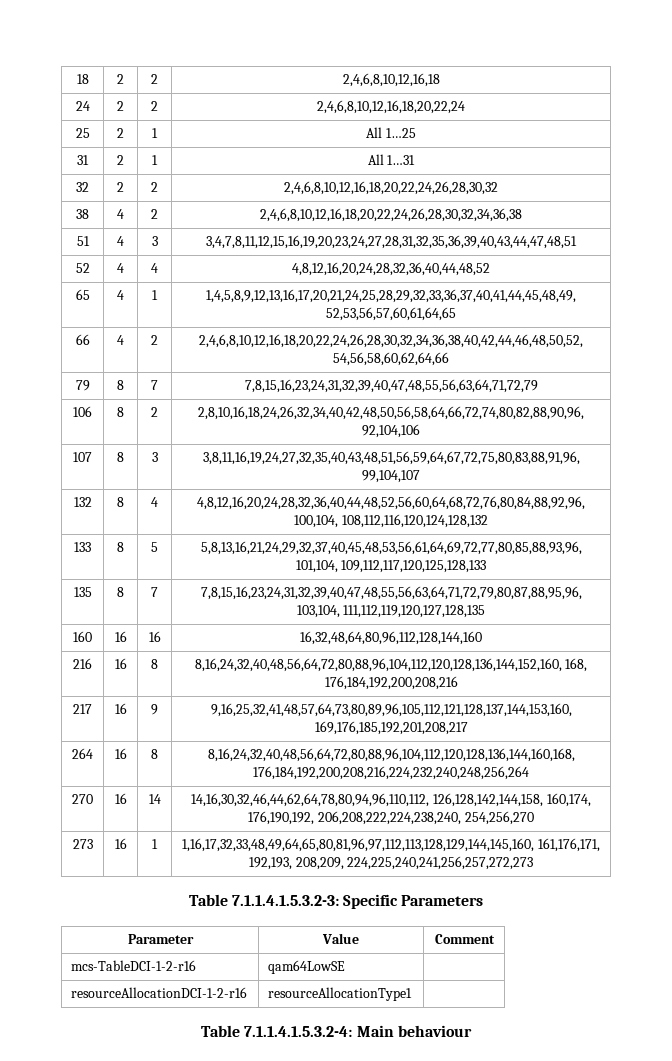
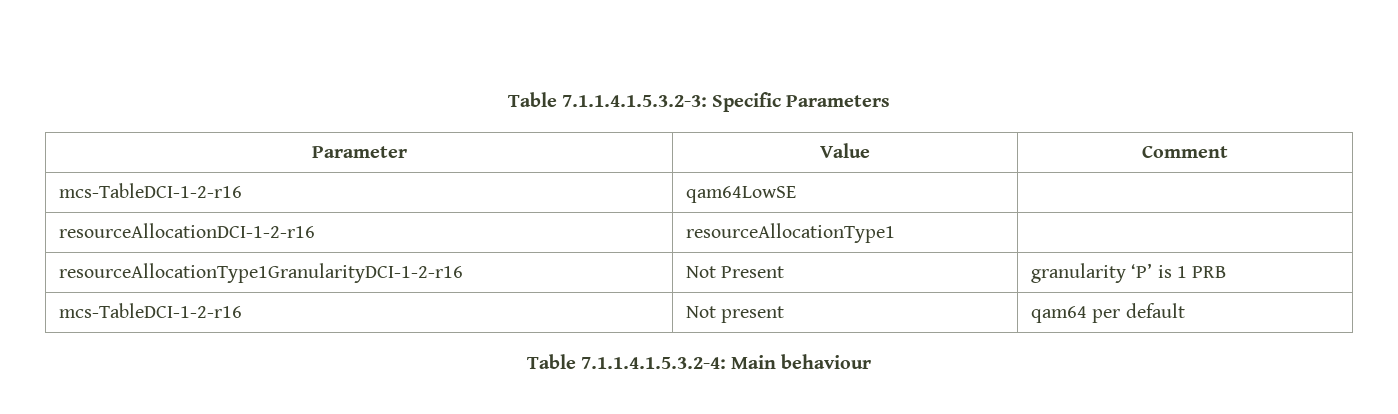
[76,74,89,84] [117,74,124,84] [151,74,158,84] [342,73,440,87] [75,101,90,111] [117,101,124,111] [151,101,158,111] [317,100,465,114] [75,128,90,138] [117,128,124,138] [152,128,158,138] [366,127,416,138] [77,155,89,165] [117,155,124,165] [152,155,158,165] [367,154,416,165] [76,182,89,192] [117,182,124,192] [151,182,158,192] [284,181,498,195] [76,209,89,219] [117,209,124,219] [151,209,158,219] [260,208,522,222] [76,236,90,246] [117,236,124,246] [151,236,158,246] [206,235,577,249] [75,263,90,273] [117,263,124,273] [151,263,158,273] [292,262,490,276] [75,289,90,300] [117,290,124,300] [152,290,158,300] [206,289,576,303] [326,307,456,321] [75,334,90,345] [117,335,124,345] [151,335,158,345] [199,334,583,348] [333,352,450,366] [75,380,90,391] [117,380,124,390] [151,380,158,390] [244,379,538,393] [73,406,92,417] [117,407,124,417] [151,407,158,417] [198,406,584,420] [362,424,421,438] [73,452,92,462] [117,452,124,462] [151,452,158,462] [202,451,580,465] [362,470,421,483] [73,497,92,507] [117,497,124,507] [151,497,158,507] [197,496,585,510] [294,514,488,528] [74,542,91,552] [117,542,124,552] [151,542,158,552] [200,541,582,555] [295,560,487,573] [73,587,92,597] [117,587,124,597] [151,587,158,597] [200,586,582,600] [296,605,486,618] [73,631,92,642] [114,631,127,642] [148,631,161,642] [300,631,482,645] [73,658,92,669] [114,658,127,669] [151,659,158,669] [194,658,588,672] [324,676,458,690] [73,704,92,714] [114,703,127,714] [151,704,158,715] [210,703,572,717] [314,721,468,735] [72,748,93,759] [114,748,127,759] [151,749,158,759] [207,748,575,762] [253,766,529,780] [72,794,93,804] [114,793,127,804] [148,794,161,804] [191,793,591,807] [248,811,534,825] [72,839,93,849] [114,838,127,849] [152,839,158,849] [182,838,600,852] [248,856,534,870] 18 | 2 | 2 | 2,4,6,8,10,12,16,18 // 24 | 2 | 2 | 2,4,6,8,10,12,16,18,20,22,24 // 25 | 2 | 1 | All 1…25 // 31 | 2 | 1 | All 1…31 // 32 | 2 | 2 | 2,4,6,8,10,12,16,18,20,22,24,26,28,30,32 // 38 | 4 | 2 | 2,4,6,8,10,12,16,18,20,22,24,26,28,30,32,34,36,38 // 51 | 4 | 3 | 3,4,7,8,11,12,15,16,19,20,23,24,27,28,31,32,35,36,39,40,43,44,47,48,51 // 52 | 4 | 4 | 4,8,12,16,20,24,28,32,36,40,44,48,52 // 65 | 4 | 1 | 1,4,5,8,9,12,13,16,17,20,21,24,25,28,29,32,33,36,37,40,41,44,45,48,49, 52,53,56,57,60,61,64,65 // 66 | 4 | 2 | 2,4,6,8,10,12,16,18,20,22,24,26,28,30,32,34,36,38,40,42,44,46,48,50,52, 54,56,58,60,62,64,66 // 79 | 8 | 7 | 7,8,15,16,23,24,31,32,39,40,47,48,55,56,63,64,71,72,79 // 106 | 8 | 2 | 2,8,10,16,18,24,26,32,34,40,42,48,50,56,58,64,66,72,74,80,82,88,90,96, 92,104,106 // 107 | 8 | 3 | 3,8,11,16,19,24,27,32,35,40,43,48,51,56,59,64,67,72,75,80,83,88,91,96, 99,104,107 // 132 | 8 | 4 | 4,8,12,16,20,24,28,32,36,40,44,48,52,56,60,64,68,72,76,80,84,88,92,96, 100,104, 108,112,116,120,124,128,132 // 133 | 8 | 5 | 5,8,13,16,21,24,29,32,37,40,45,48,53,56,61,64,69,72,77,80,85,88,93,96, 101,104, 109,112,117,120,125,128,133 // 135 | 8 | 7 | 7,8,15,16,23,24,31,32,39,40,47,48,55,56,63,64,71,72,79,80,87,88,95,96, 103,104, 111,112,119,120,127,128,135 // 160 | 16 | 16 | 16,32,48,64,80,96,112,128,144,160 // 216 | 16 | 8 | 8,16,24,32,40,48,56,64,72,80,88,96,104,112,120,128,136,144,152,160, 168, 176,184,192,200,208,216 // 217 | 16 | 9 | 9,16,25,32,41,48,57,64,73,80,89,96,105,112,121,128,137,144,153,160, 169,176,185,192,201,208,217 // 264 | 16 | 8 | 8,16,24,32,40,48,56,64,72,80,88,96,104,112,120,128,136,144,160,168, 176,184,192,200,208,216,224,232,240,248,256,264 // 270 | 16 | 14 | 14,16,30,32,46,44,62,64,78,80,94,96,110,112, 126,128,142,144,158, 160,174, 176,190,192, 206,208,222,224,238,240, 254,256,270 // 273 | 16 | 1 | 1,16,17,32,33,48,49,64,65,80,81,96,97,112,113,128,129,144,145,160, 161,176,171, 192,193, 208,209, 224,225,240,241,256,257,272,273 // -> (507, 99) none
(413, 994) none -> [59,263,464,283] [686,266,785,278] [1031,263,1227,283] [59,303,243,318] [686,306,785,323] [1031,303,1185,323] // resourceAllocationType1GranularityDCI-1-2-r16 | Not Present | granularity ‘P’ is 1 PRB // mcs-TableDCI-1-2-r16 | Not present | qam64 per default

